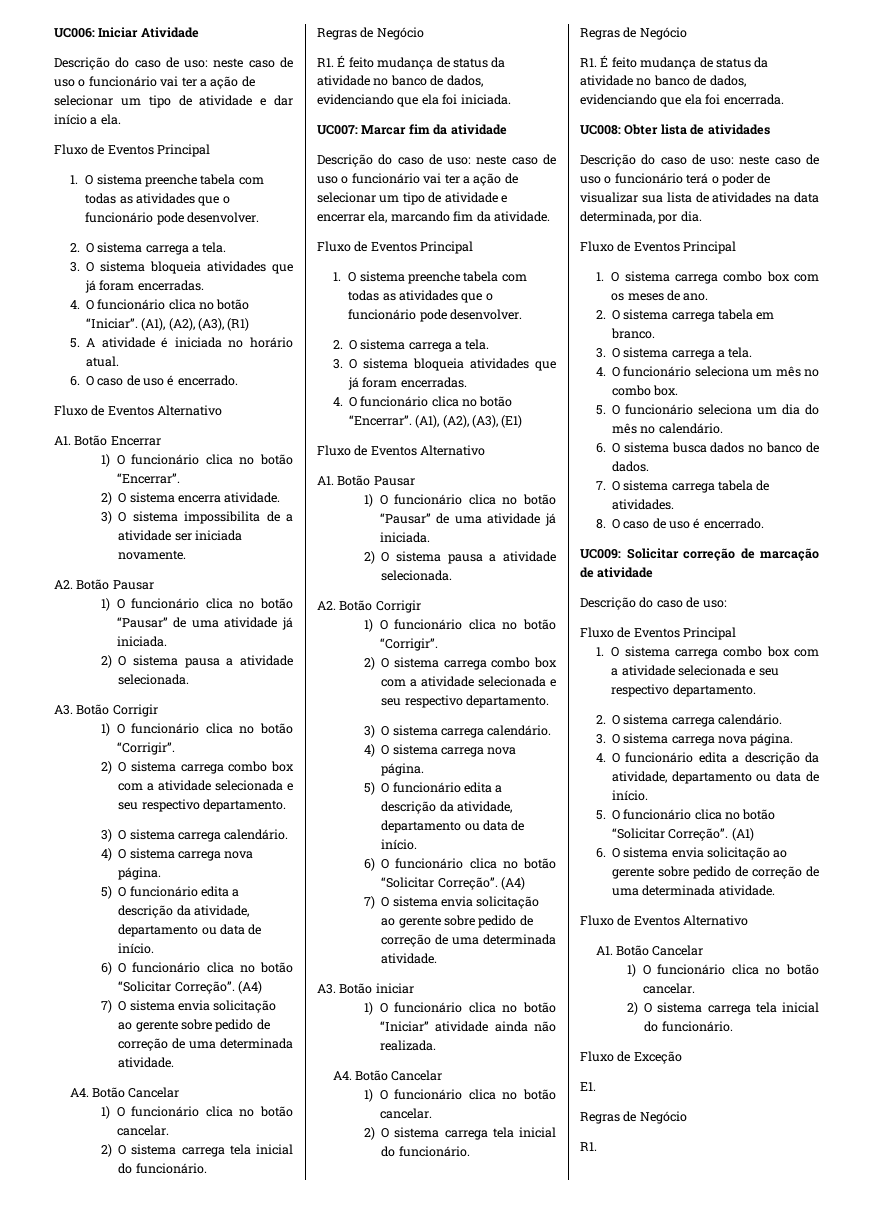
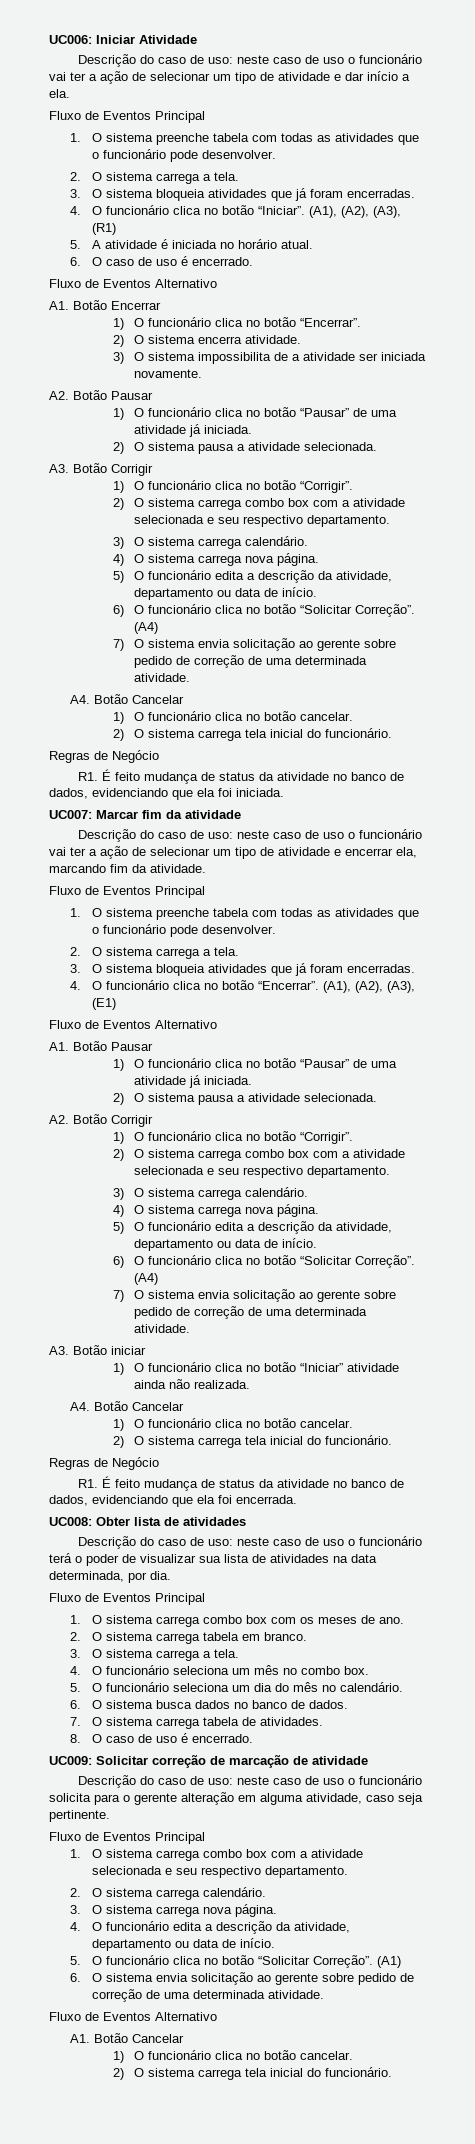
(727, 604) none -> [237,1775,423,1785] [49,1792,423,1805] [49,1810,110,1822] neste caso de uso o funcionário solicita para o gerente alteração em alguma atividade, caso seja pertinente.
[580,1051,682,1064] [580,1082,596,1091] [580,1111,687,1124] [580,1142,597,1151] // Fluxo de Exceção // E1. // Regras de Negócio // R1. -> (393, 2072) none

